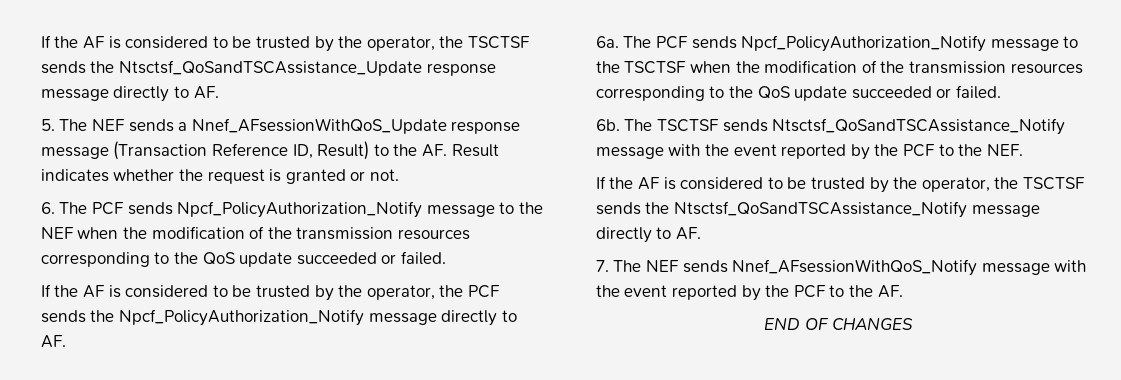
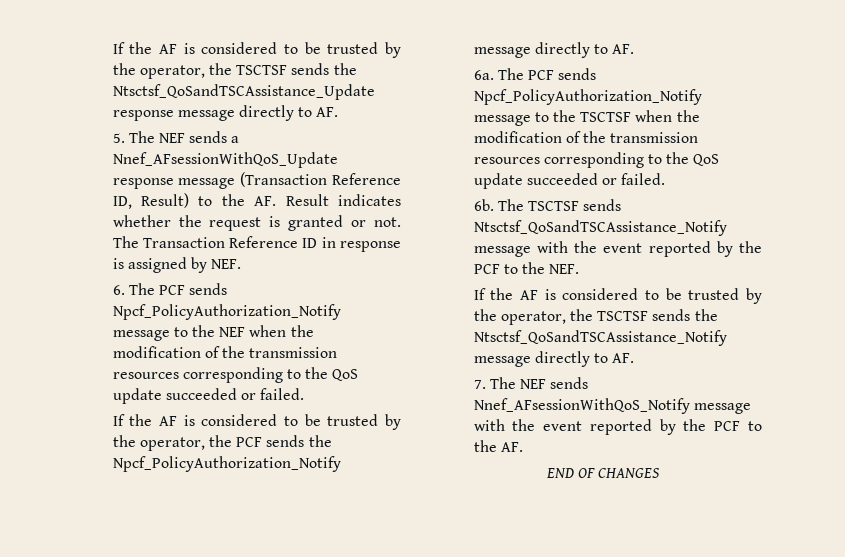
(400, 175) none -> [112,236,402,252] [112,257,242,273] The Transaction Reference ID in response is assigned by NEF.

